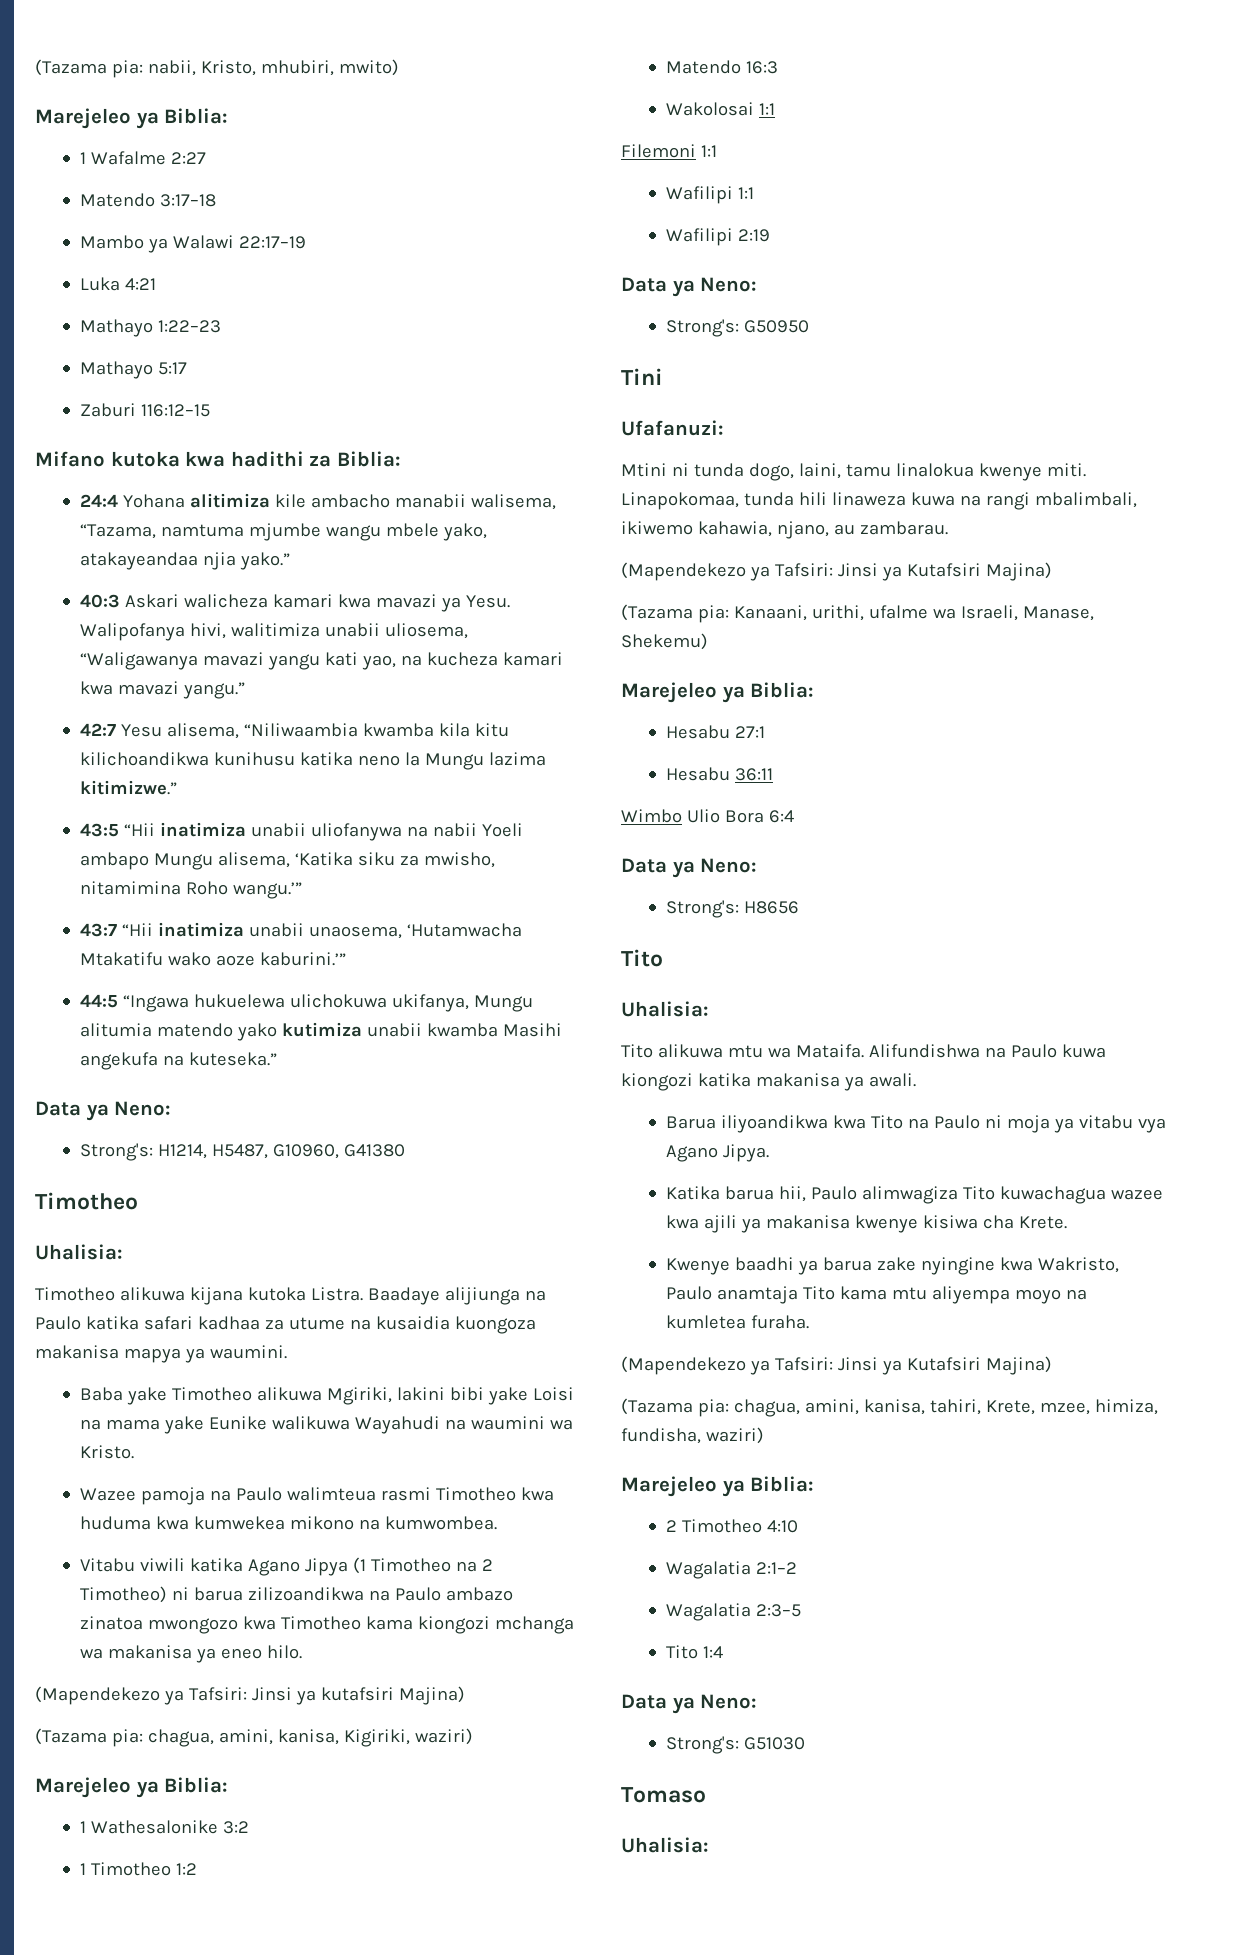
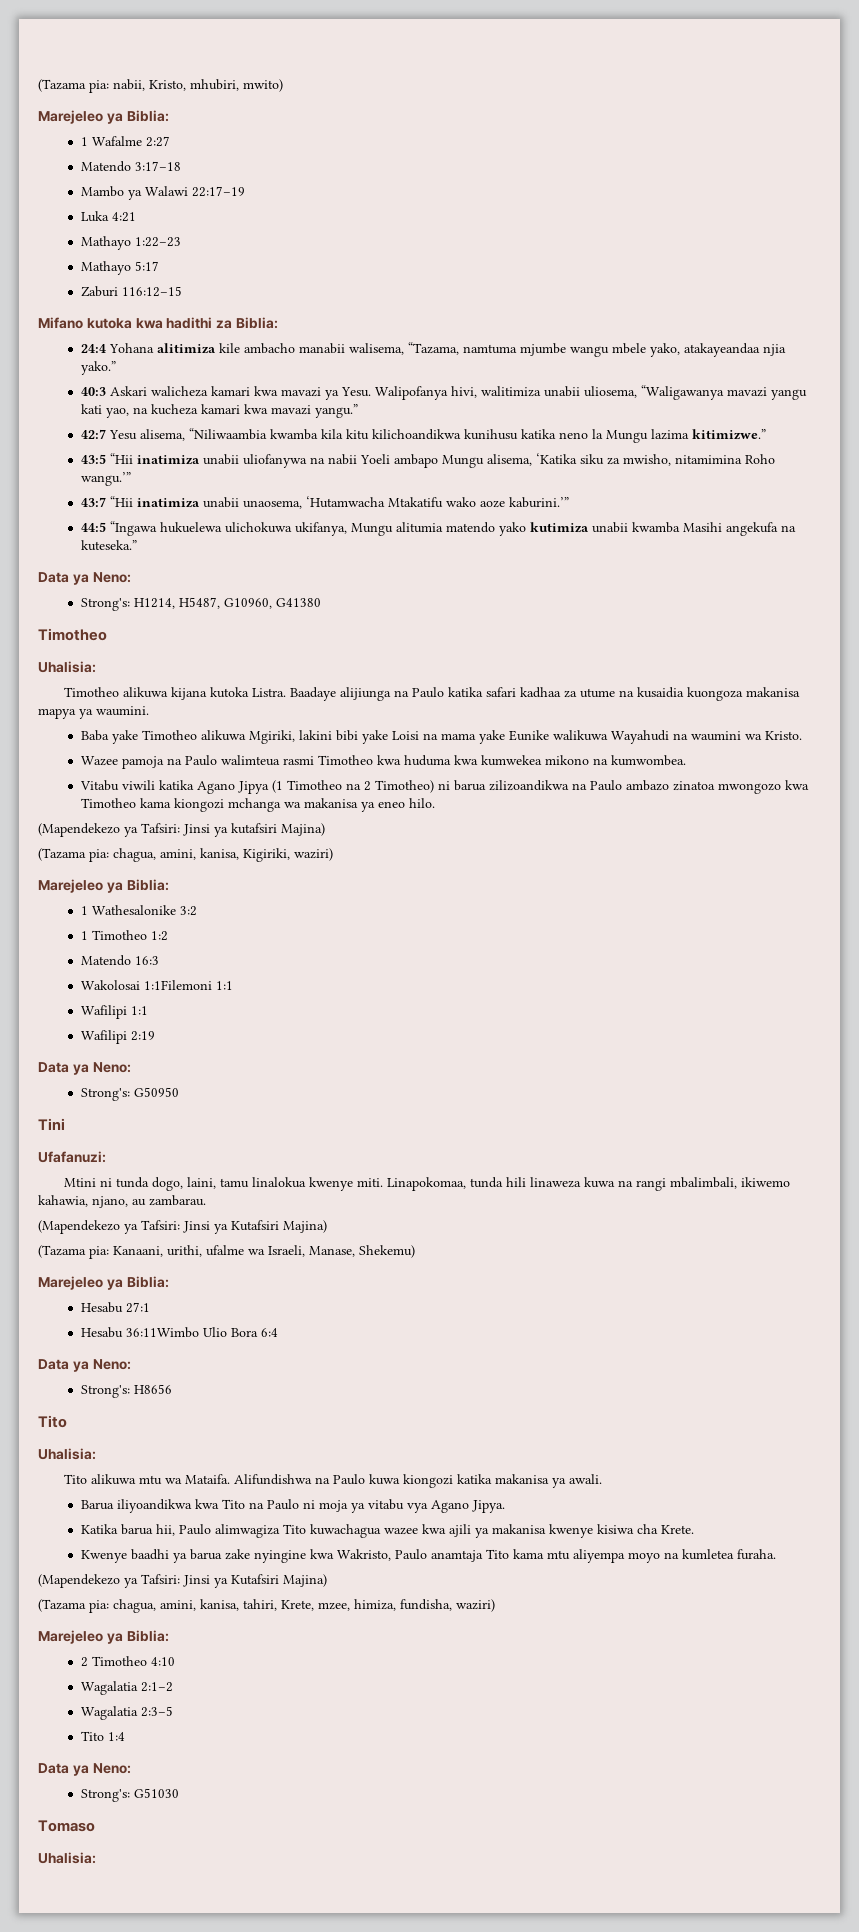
[758,103,775,115] [621,144,696,158] 1:1 // Filemoni -> [143,980,212,990] 1:1Filemoni
[734,768,773,781] [621,809,682,823] 36:11 // Wimbo -> [125,1327,199,1338] 36:11Wimbo

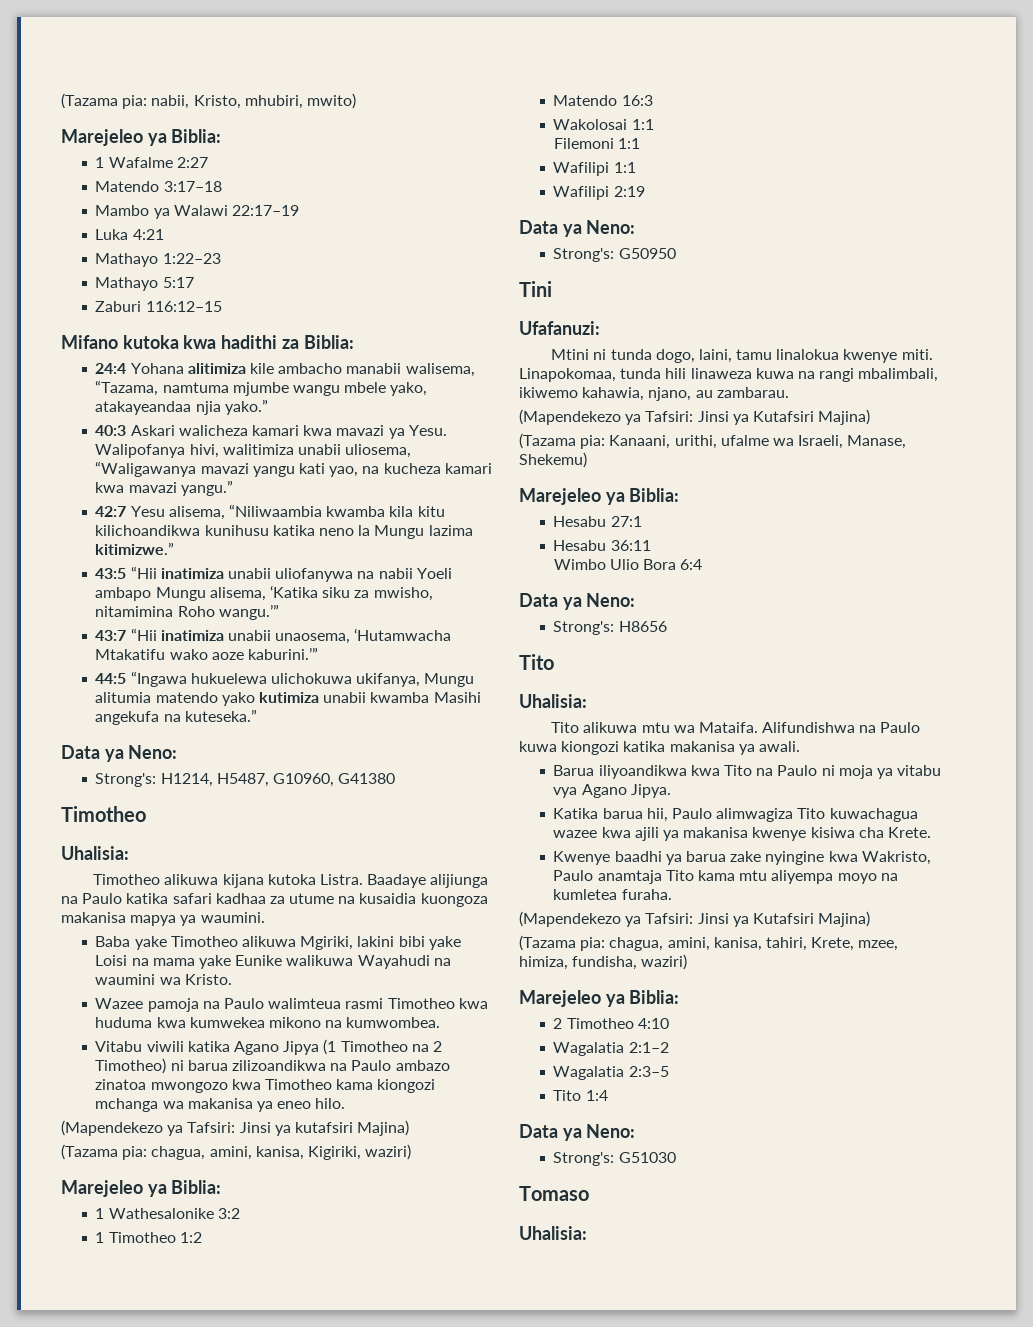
[143,980,212,990] 1:1Filemoni -> [631,119,654,130] [553,138,614,149] 1:1 // Filemoni
[125,1327,199,1338] 36:11Wimbo -> [610,540,651,551] [553,559,606,570] 36:11 // Wimbo

